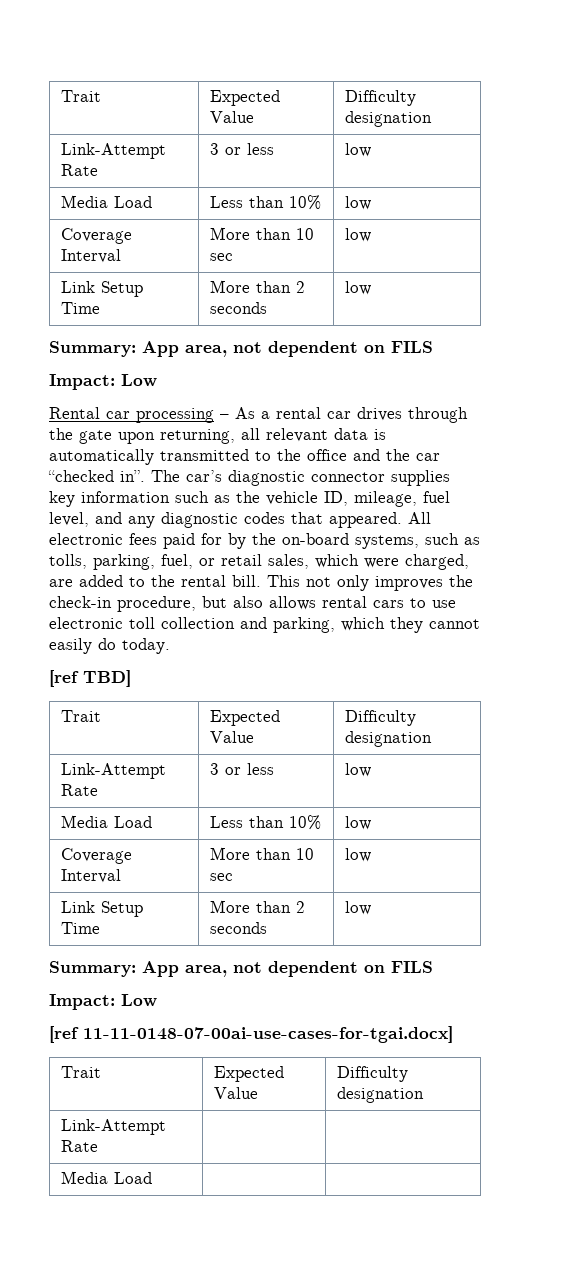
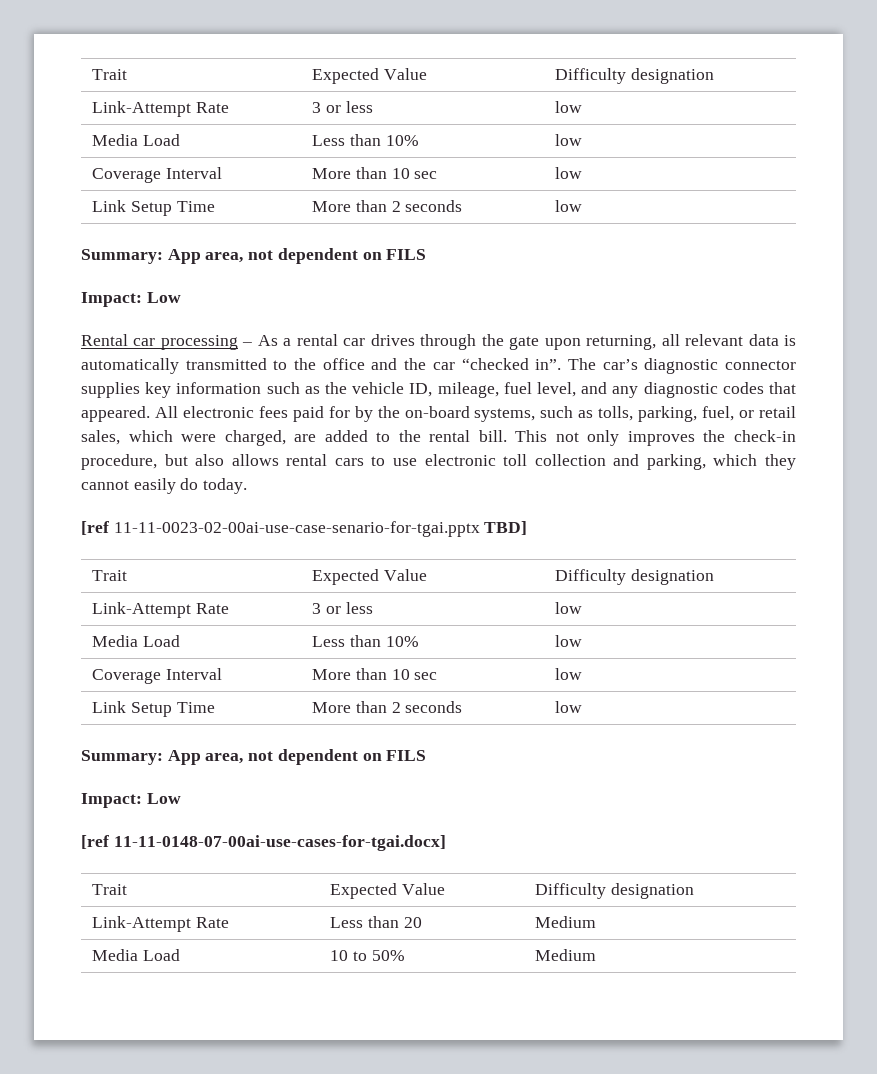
(79, 678) none -> [113,521,480,537] 11-11-0023-02-00ai-use-case-senario-for-tgai.pptx
[60,1171,152,1184] | // Media Load | | -> [330,916,422,928] [535,916,597,928] [92,949,180,961] [330,950,405,961] [535,949,597,961] Less than 20 | Medium // Media Load | 10 to 50% | Medium

